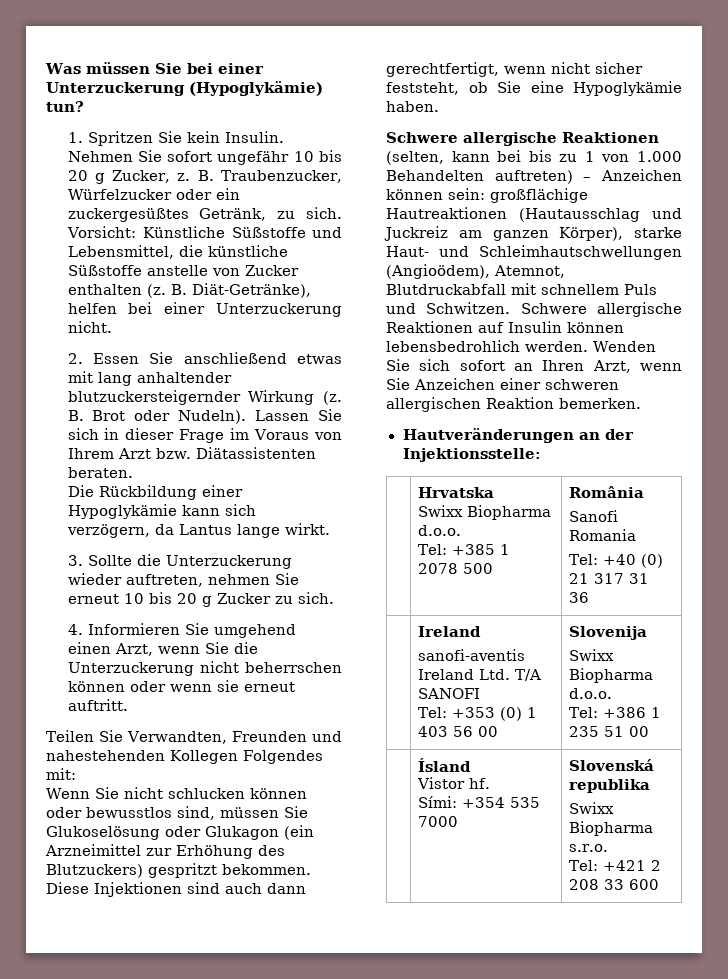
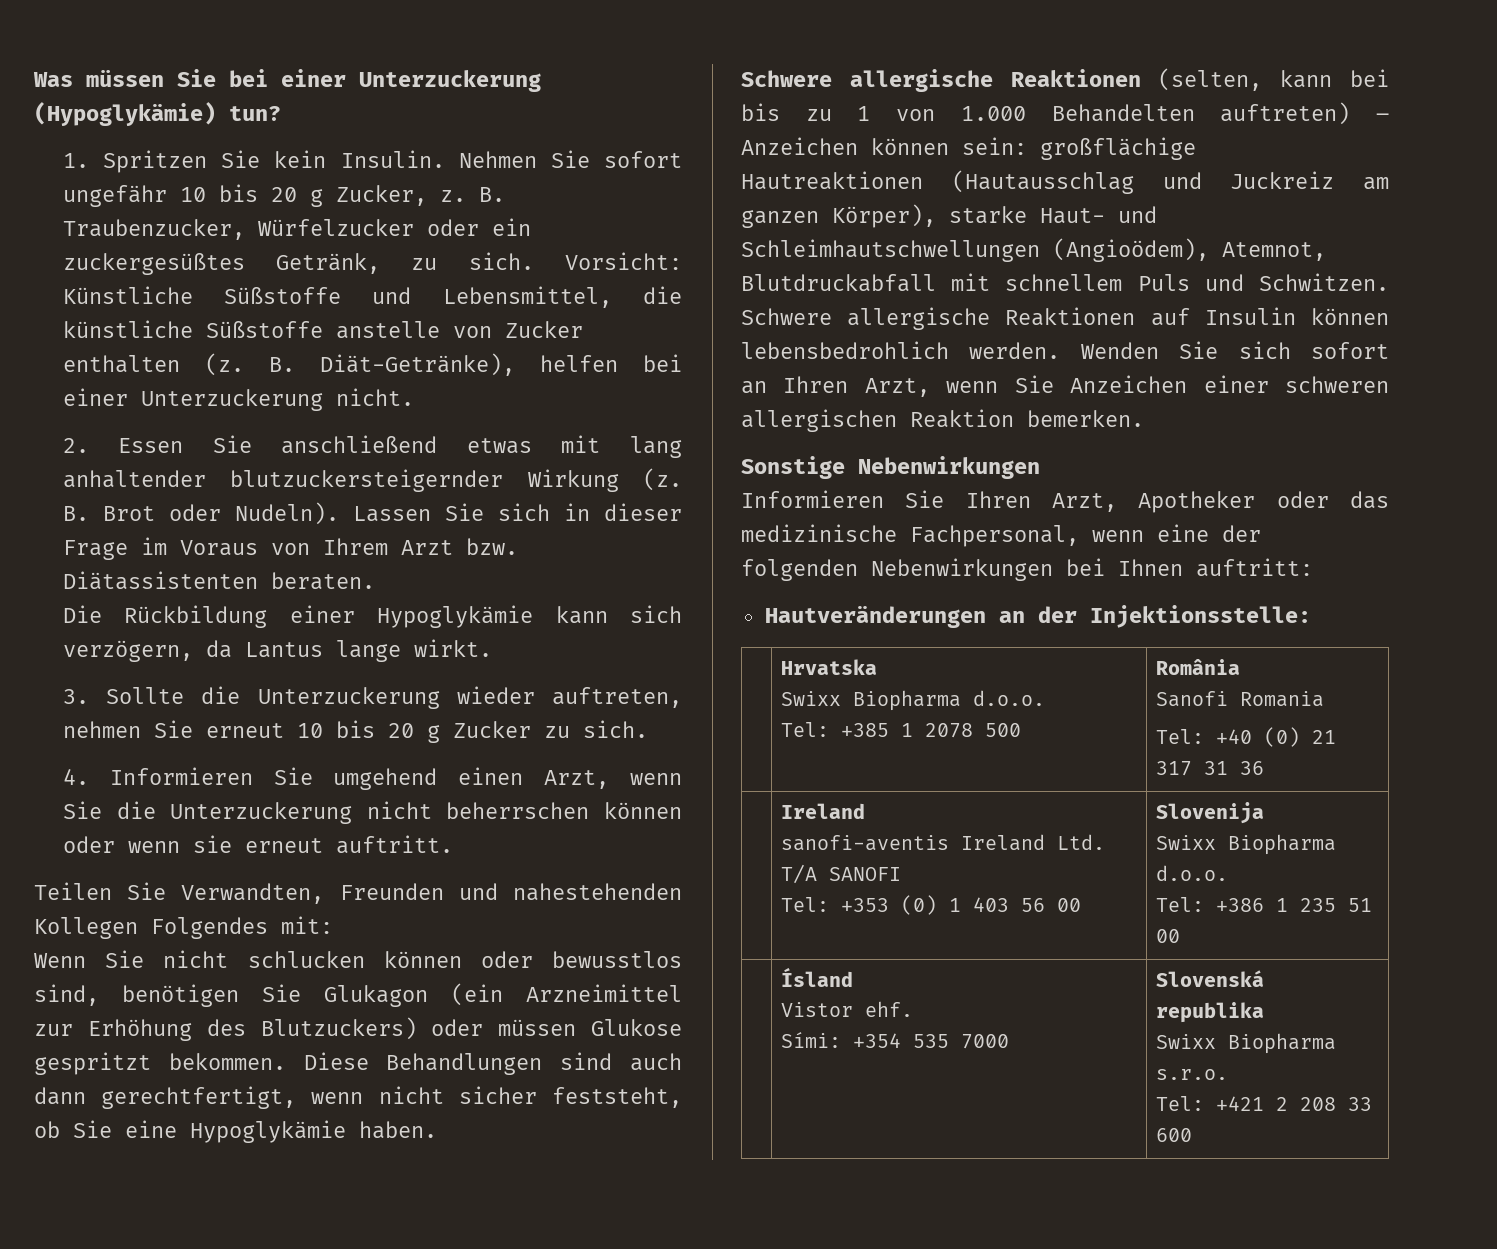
[220,806,308,818] [46,826,201,840] müssen Sie Glukoselösung oder -> [122,984,301,1007] benötigen Sie
(143, 871) none -> [431,1019,682,1036] oder müssen Glukose
[94,882,182,897] Injektionen -> [386,1053,543,1075] Behandlungen
(641, 403) none -> [741,456,1040,479] [741,490,1389,513] [741,524,1261,547] [741,558,1313,581] // Sonstige Nebenwirkungen // Informieren Sie Ihren Arzt, Apotheker oder das medizinische Fachpersonal, wenn eine der folgenden Nebenwirkungen bei Ihnen auftritt:
[469,778,491,789] hf. -> [864,1001,913,1017] ehf.

